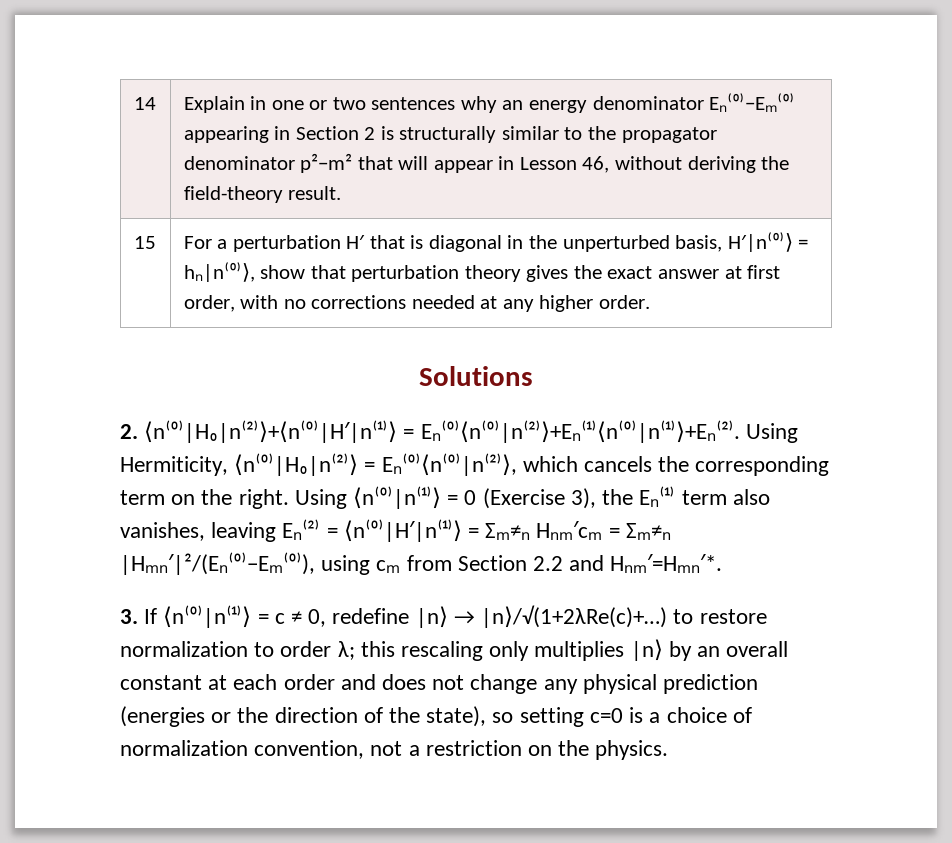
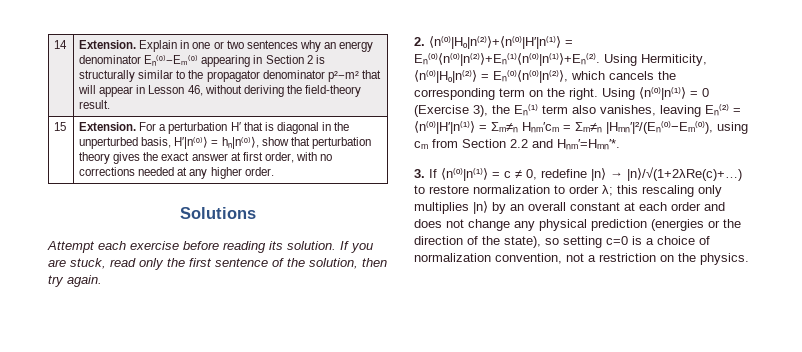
(156, 103) none -> [79,40,137,49] Extension.
(156, 242) none -> [79,122,137,131] Extension.
(533, 376) none -> [47,241,373,253] [48,258,387,270] [48,275,102,287] // Attempt each exercise before reading its solution. If you are stuck, read only the first sentence of the solution, then try again.

